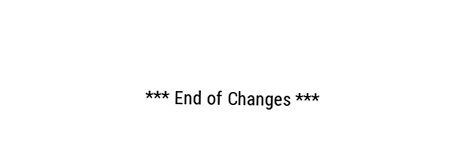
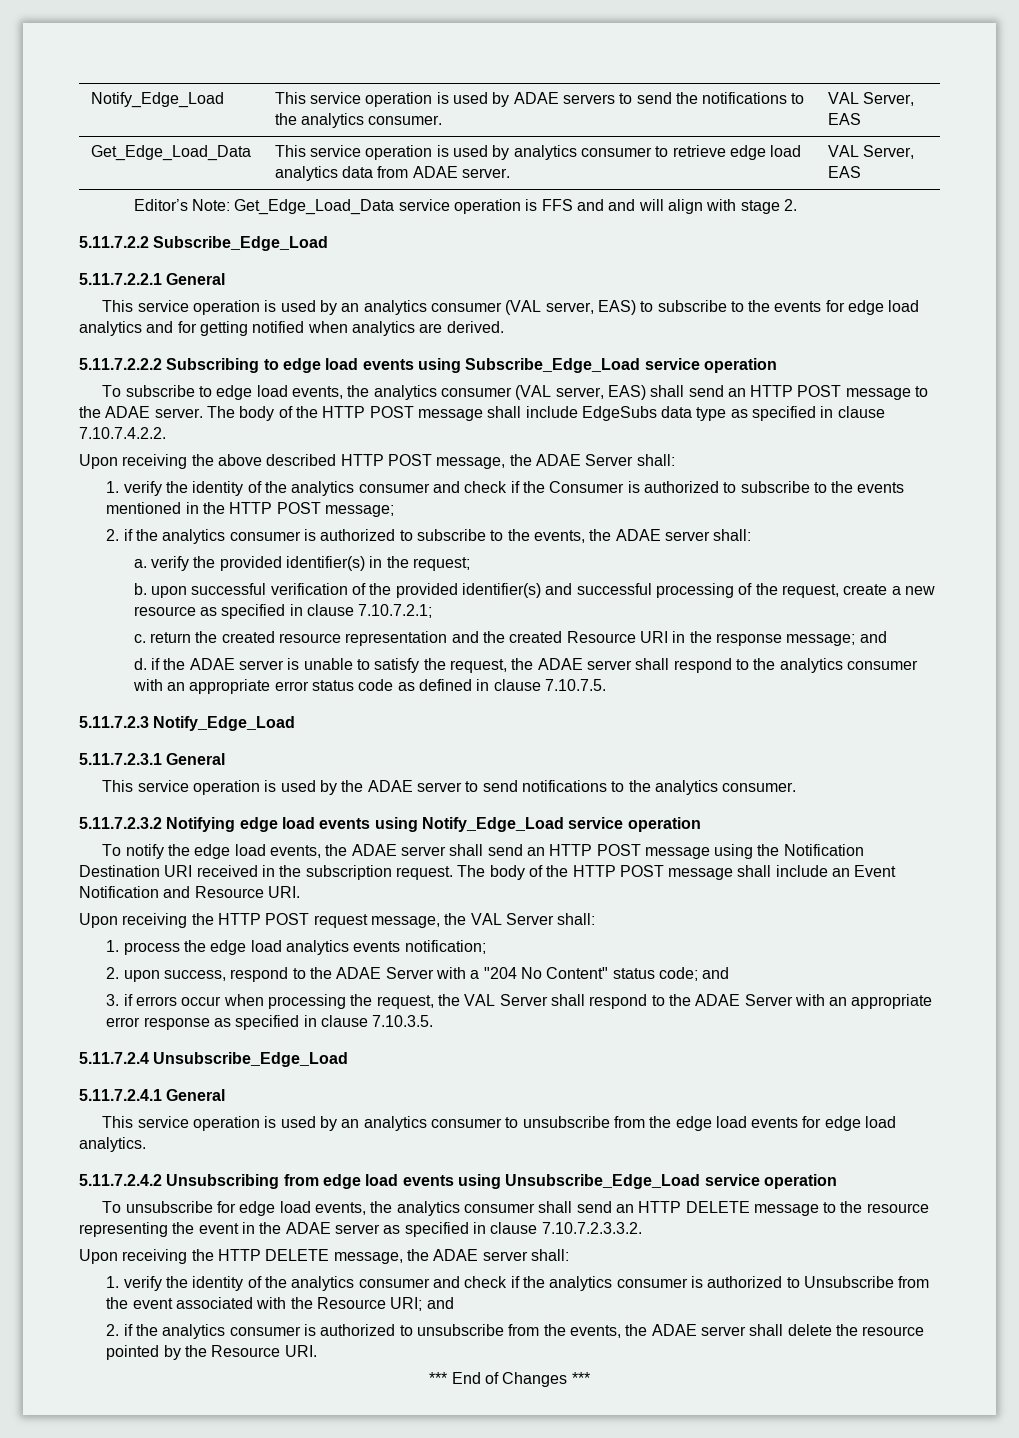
(143, 97) none -> [90,92,224,108] [274,92,805,107] [274,113,443,128] [827,92,914,106] [827,113,861,125] [90,145,251,161] [274,145,802,160] [274,166,510,181] [827,145,914,159] [827,166,861,178] [133,199,797,215] [79,236,329,251] [79,273,226,285] [102,300,920,315] [79,321,504,336] [79,358,777,373] [102,385,929,400] [79,406,885,421] [79,427,166,439] [79,454,675,469] [106,481,905,496] [106,502,394,517] [106,529,752,544] [133,556,471,571] [133,583,935,598] [133,604,433,619] [133,631,887,646] [133,658,918,673] [132,679,606,694] [79,716,296,731] [79,753,226,765] [102,780,797,795] [79,817,701,832] [102,844,864,859] [79,865,897,880] [79,886,300,898] [79,913,596,928] [106,940,486,955] [106,967,730,982] [106,994,933,1009] [106,1015,434,1030] [79,1052,349,1067] [79,1089,226,1101] [102,1116,897,1131] [79,1137,146,1152] [79,1174,837,1189] [102,1201,929,1216] [79,1222,642,1237] [79,1249,569,1264] [106,1276,930,1291] [106,1297,454,1311] [106,1324,925,1339] [106,1345,317,1360] Notify_Edge_Load | This service operation is used by ADAE servers to send the notifications to the analytics consumer. | VAL Server, EAS // Get_Edge_Load_Data | This service operation is used by analytics consumer to retrieve edge load analytics data from ADAE server. | VAL Server, EAS // Editor’s Note: Get_Edge_Load_Data service operation is FFS and and will align with stage 2. // 5.11.7.2.2 Subscribe_Edge_Load // 5.11.7.2.2.1 General // This service operation is used by an analytics consumer (VAL server, EAS) to subscribe to the events for edge load analytics and for getting notified when analytics are derived. // 5.11.7.2.2.2 Subscribing to edge load events using Subscribe_Edge_Load service operation // To subscribe to edge load events, the analytics consumer (VAL server, EAS) shall send an HTTP POST message to the ADAE server. The body of the HTTP POST message shall include EdgeSubs data type as specified in clause 7.10.7.4.2.2. // Upon receiving the above described HTTP POST message, the ADAE Server shall: // 1. verify the identity of the analytics consumer and check if the Consumer is authorized to subscribe to the events mentioned in the HTTP POST message; // 2. if the analytics consumer is authorized to subscribe to the events, the ADAE server shall: // a. verify the provided identifier(s) in the request; // b. upon successful verification of the provided identifier(s) and successful processing of the request, create a new resource as specified in clause 7.10.7.2.1; // c. return the created resource representation and the created Resource URI in the response message; and // d. if the ADAE server is unable to satisfy the request, the ADAE server shall respond to the analytics consumer with an appropriate error status code as defined in clause 7.10.7.5. // 5.11.7.2.3 Notify_Edge_Load // 5.11.7.2.3.1 General // This service operation is used by the ADAE server to send notifications to the analytics consumer. // 5.11.7.2.3.2 Notifying edge load events using Notify_Edge_Load service operation // To notify the edge load events, the ADAE server shall send an HTTP POST message using the Notification Destination URI received in the subscription request. The body of the HTTP POST message shall include an Event Notification and Resource URI. // Upon receiving the HTTP POST request message, the VAL Server shall: // 1. process the edge load analytics events notification; // 2. upon success, respond to the ADAE Server with a "204 No Content" status code; and // 3. if errors occur when processing the request, the VAL Server shall respond to the ADAE Server with an appropriate error response as specified in clause 7.10.3.5. // 5.11.7.2.4 Unsubscribe_Edge_Load // 5.11.7.2.4.1 General // This service operation is used by an analytics consumer to unsubscribe from the edge load events for edge load analytics. // 5.11.7.2.4.2 Unsubscribing from edge load events using Unsubscribe_Edge_Load service operation // To unsubscribe for edge load events, the analytics consumer shall send an HTTP DELETE message to the resource representing the event in the ADAE server as specified in clause 7.10.7.2.3.3.2. // Upon receiving the HTTP DELETE message, the ADAE server shall: // 1. verify the identity of the analytics consumer and check if the analytics consumer is authorized to Unsubscribe from the event associated with the Resource URI; and // 2. if the analytics consumer is authorized to unsubscribe from the events, the ADAE server shall delete the resource pointed by the Resource URI. //

